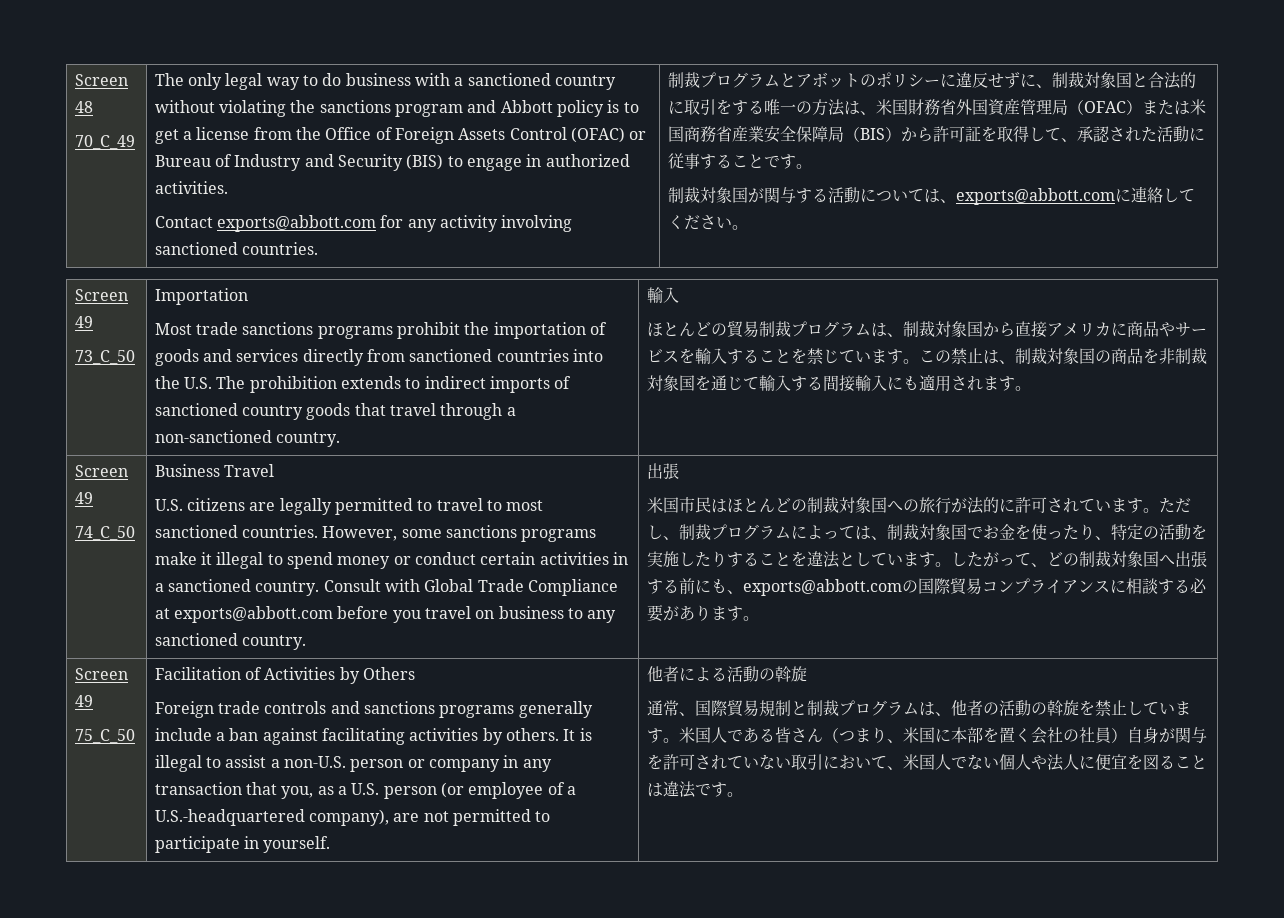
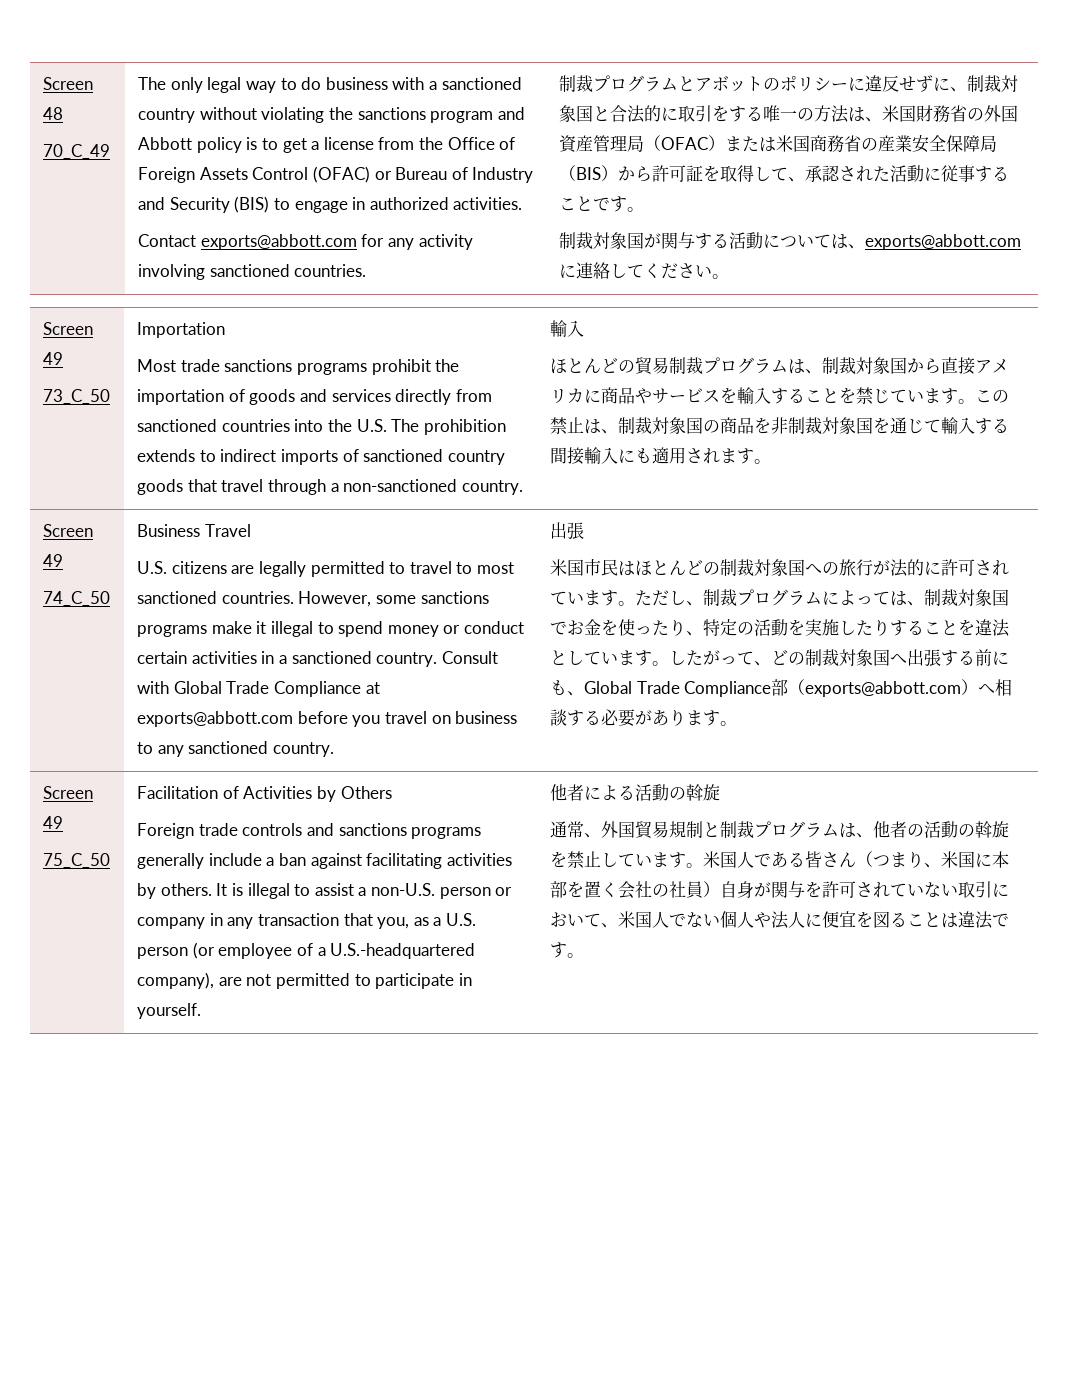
(956, 107) none -> [967,108,985,121] の
(732, 134) none -> [861,138,879,151] の
[742,578,1126,596] exports@abbott.comの国際貿易コンプライアンスに -> [584,679,996,697] Global Trade Compliance部（exports@abbott.com）へ
[694,700,727,716] 国際 -> [601,821,636,838] 外国

